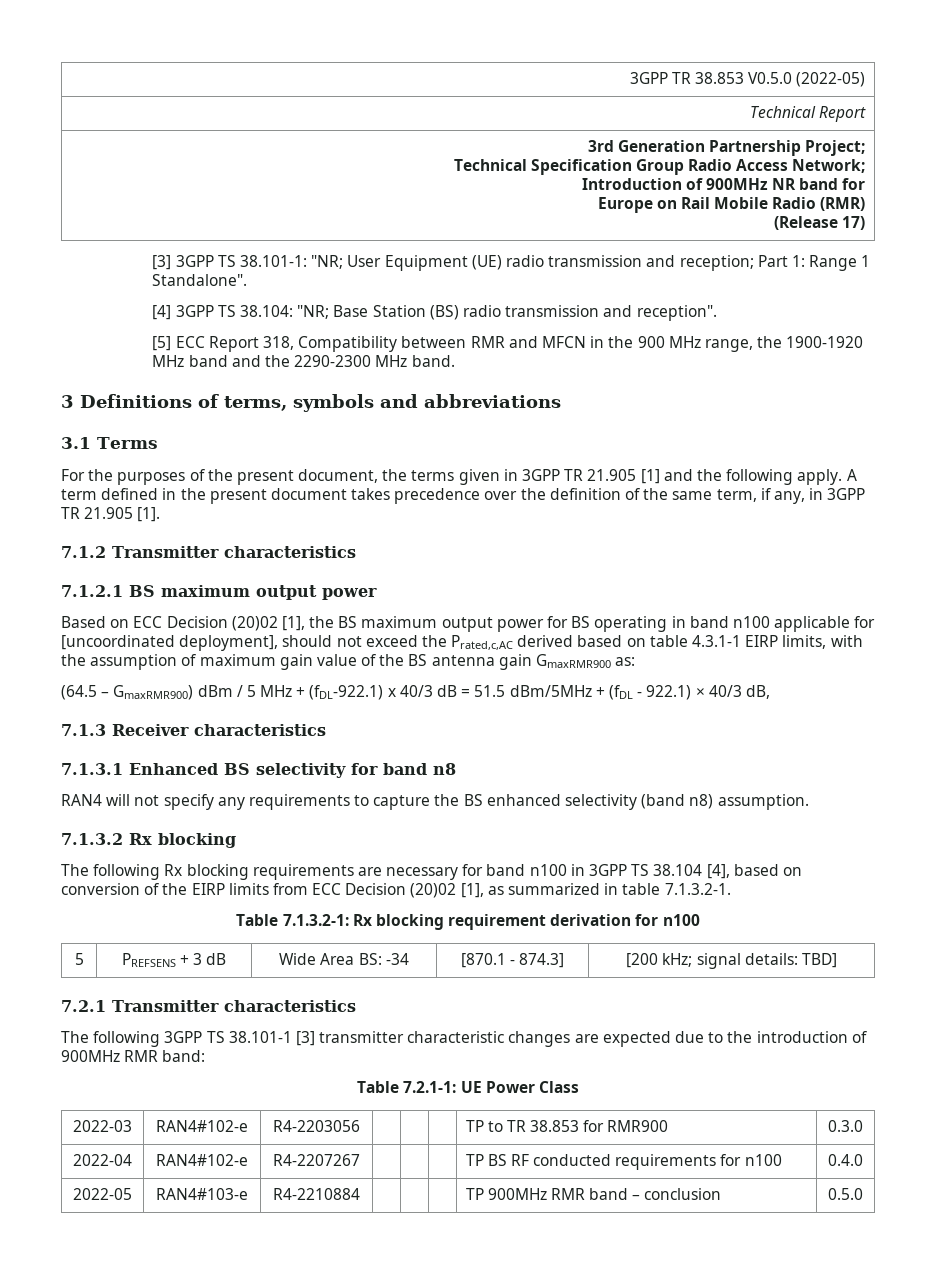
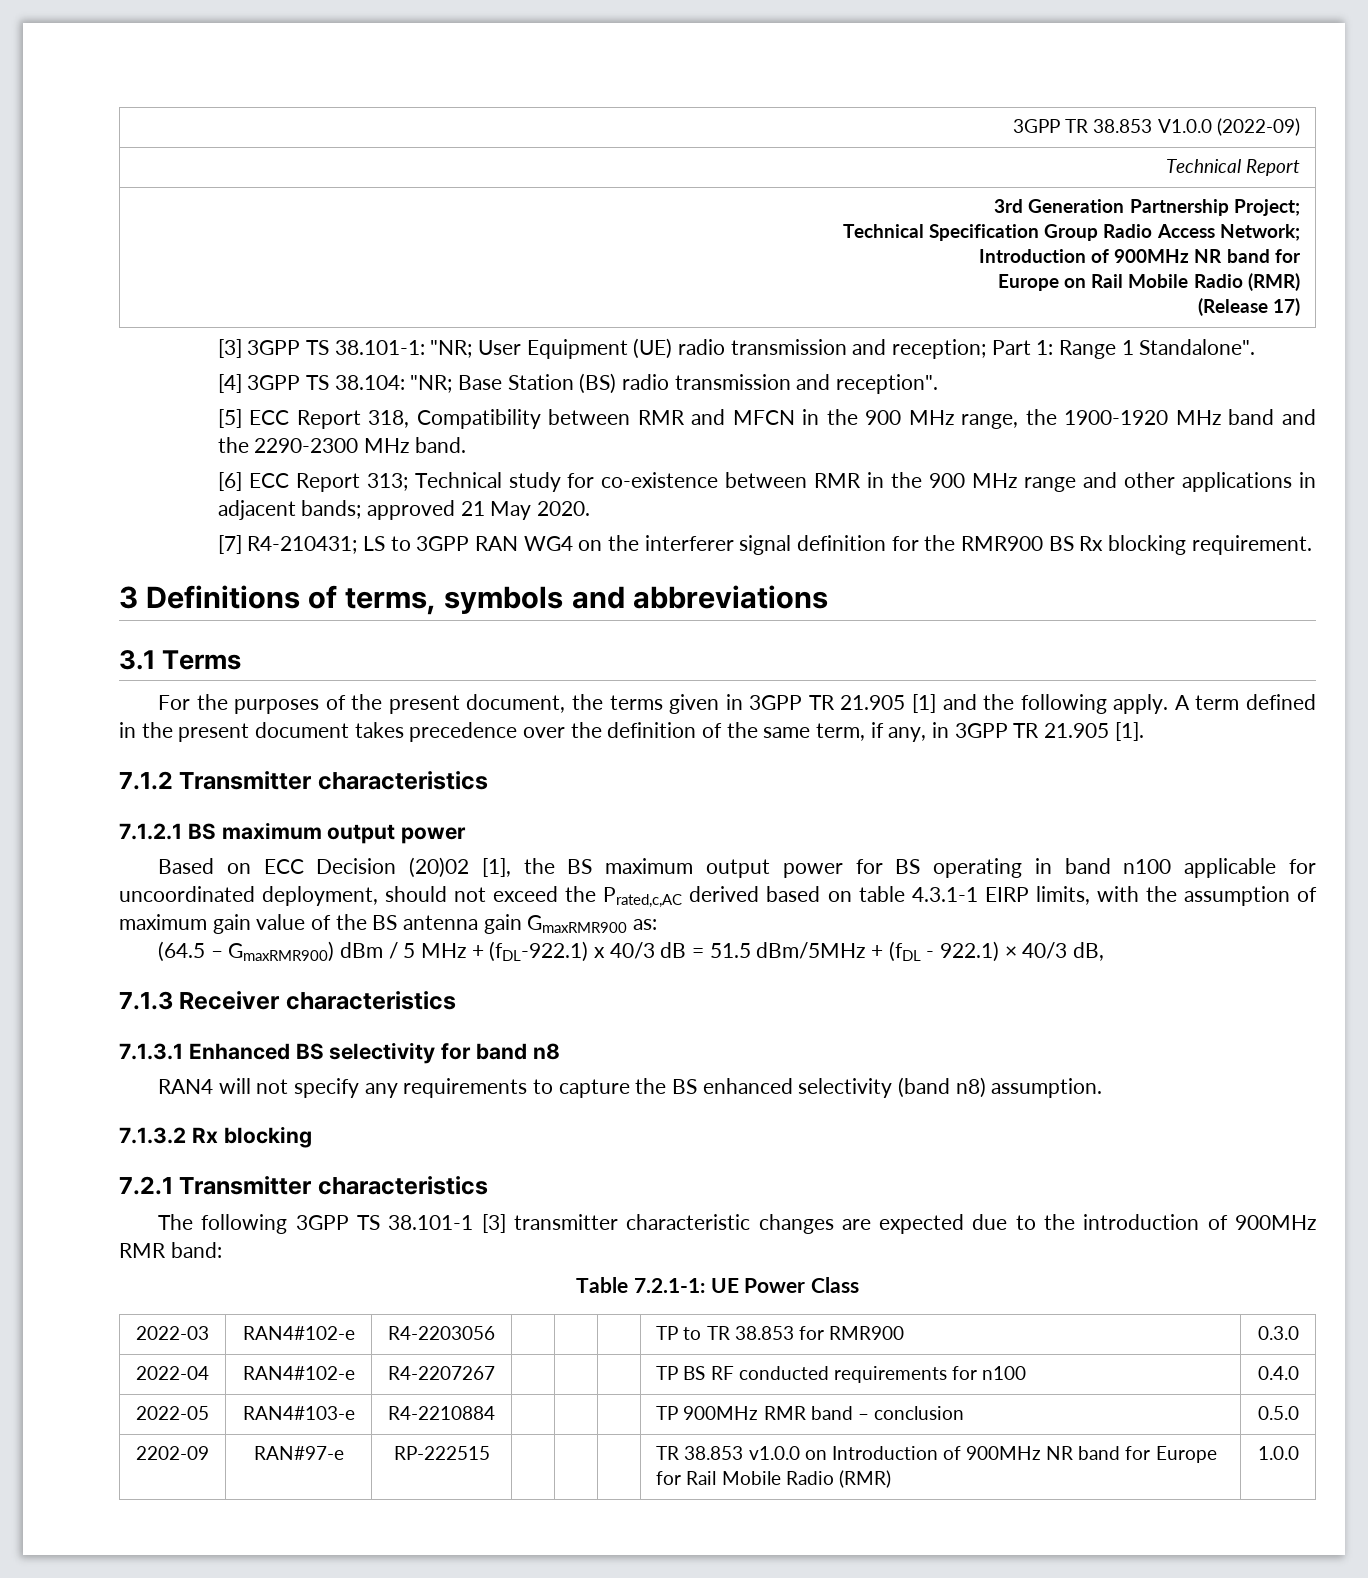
[748,72,866,87] V0.5.0 (2022-05) -> [1157,118,1300,136] V1.0.0 (2022-09)
(455, 361) none -> [217,472,1316,492] [217,500,591,520] [217,535,1312,555] // [6] ECC Report 313; Technical study for co-existence between RMR in the 900 MHz range and other applications in adjacent bands; approved 21 May 2020. // [7] R4-210431; LS to 3GPP RAN WG4 on the interferer signal definition for the RMR900 BS Rx blocking requirement.
[61,635,279,651] [uncoordinated deployment], -> [119,886,379,906] uncoordinated deployment,
[61,864,802,880] [61,883,731,898] [236,914,700,930] [74,953,84,965] [121,953,227,967] [279,953,409,965] [460,953,565,968] [626,953,837,969] // The following Rx blocking requirements are necessary for band n100 in 3GPP TS 38.104 [4], based on conversion of the EIRP limits from ECC Decision (20)02 [1], as summarized in table 7.1.3.2-1. // Table 7.1.3.2-1: Rx blocking requirement derivation for n100 // 5 | PREFSENS + 3 dB | Wide Area BS: -34 | [870.1 - 874.3] | [200 kHz; signal details: TBD] -> (312, 1137) none
(863, 1194) none -> [136,1446,209,1460] [253,1446,344,1460] [393,1446,490,1460] [656,1446,1217,1463] [656,1470,891,1488] [1257,1446,1299,1460] // 2202-09 | RAN#97-e | RP-222515 | | | | TR 38.853 v1.0.0 on Introduction of 900MHz NR band for Europe for Rail Mobile Radio (RMR) | 1.0.0

